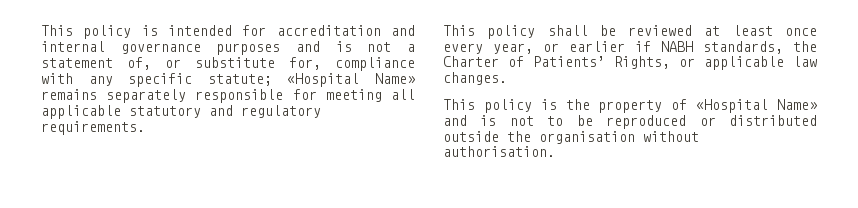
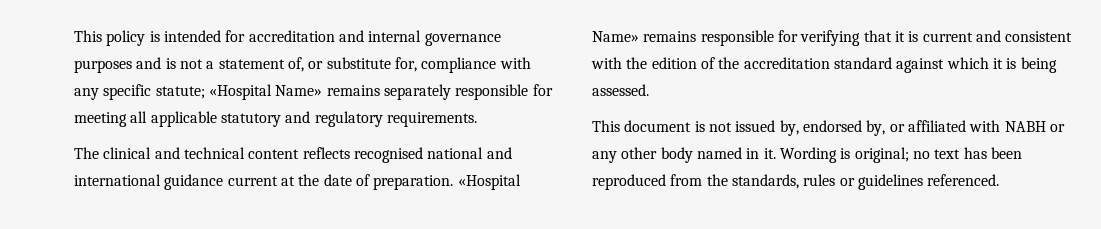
[443,25,817,39] [443,41,817,54] [443,56,817,70] [443,72,507,85] [443,99,817,113] [443,115,817,129] [443,131,699,144] [443,146,555,157] This policy shall be reviewed at least once every year, or earlier if NABH standards, the Charter of Patients’ Rights, or applicable law changes. // This policy is the property of «Hospital Name» and is not to be reproduced or distributed outside the organisation without authorisation. -> [74,147,512,163] [74,174,521,190] [592,30,1073,46] [591,57,1057,73] [592,84,649,96] [592,120,1065,136] [592,147,1022,163] [592,174,1000,190] The clinical and technical content reflects recognised national and international guidance current at the date of preparation. «Hospital Name» remains responsible for verifying that it is current and consistent with the edition of the accreditation standard against which it is being assessed. // This document is not issued by, endorsed by, or affiliated with NABH or any other body named in it. Wording is original; no text has been reproduced from the standards, rules or guidelines referenced.

